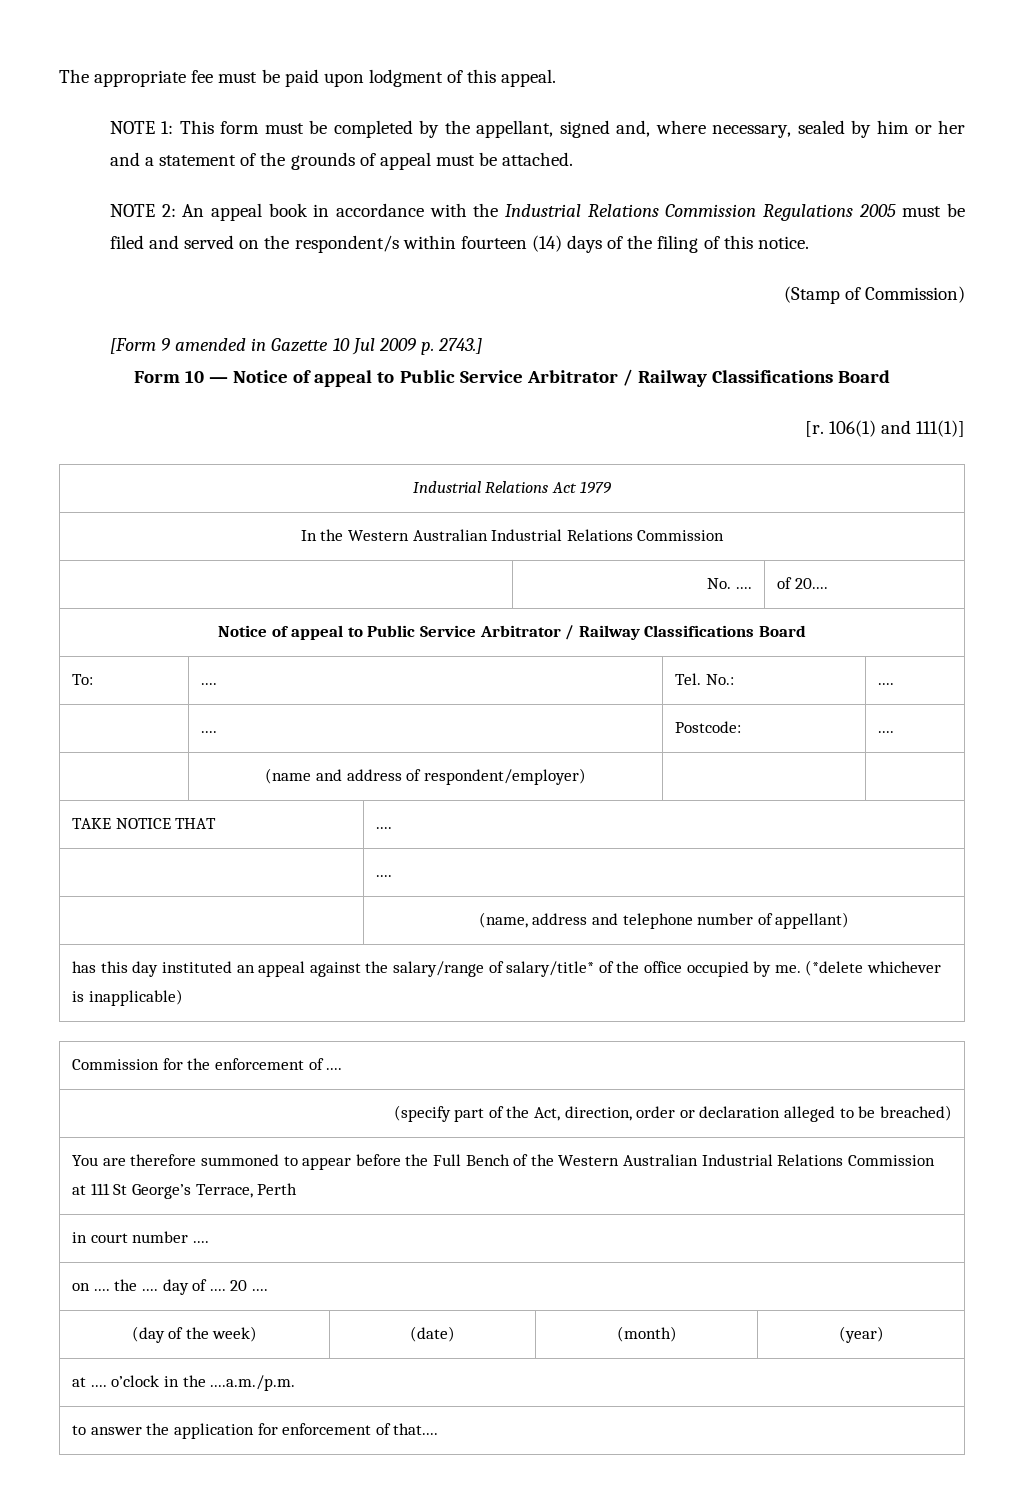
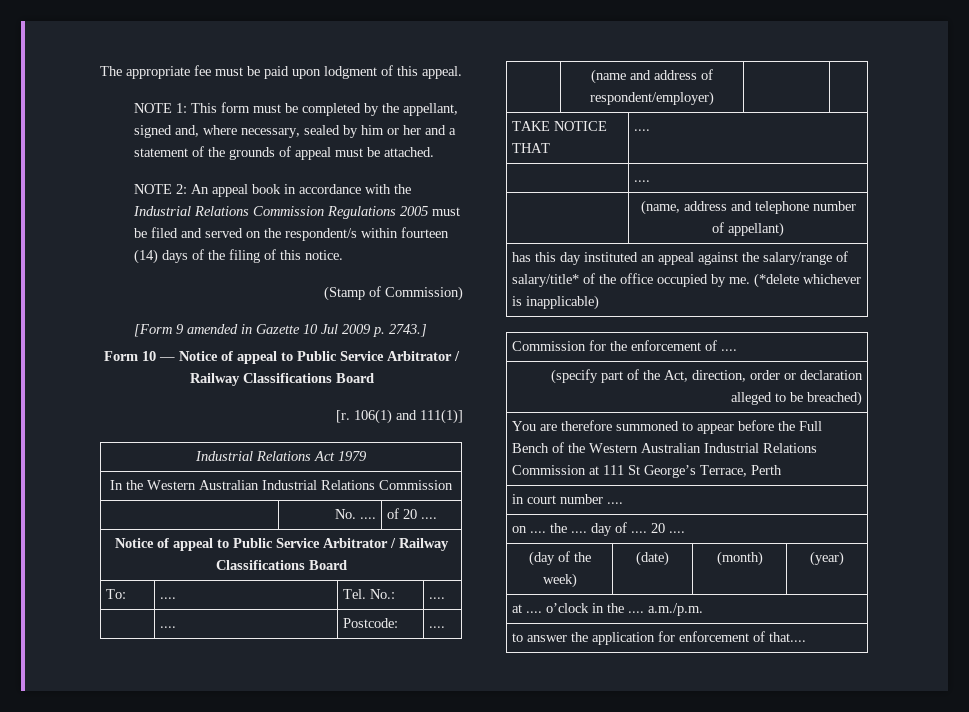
[794,578,828,589] 20.... -> [403,509,438,519] 20 ....
[210,1375,296,1391] ....a.m./p.m. -> [628,603,704,616] .... a.m./p.m.

